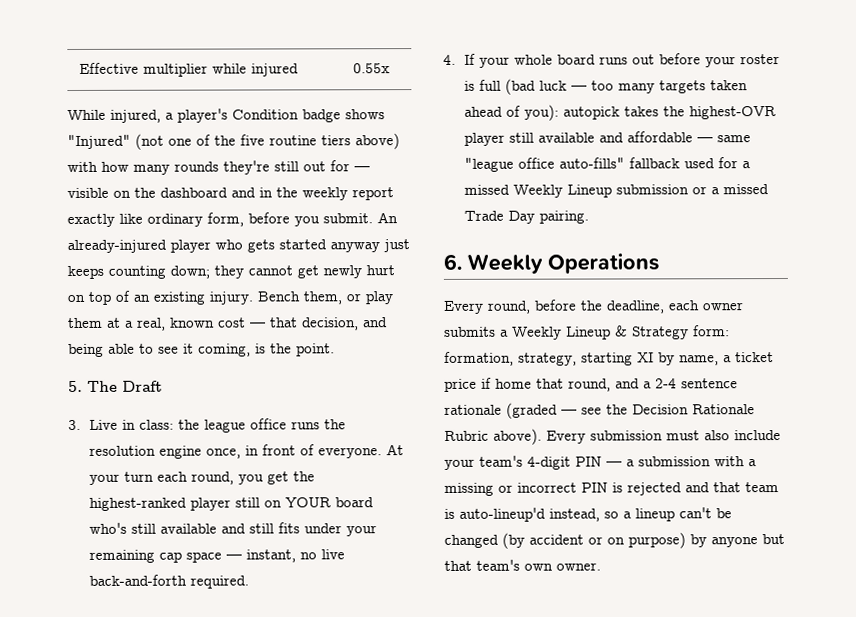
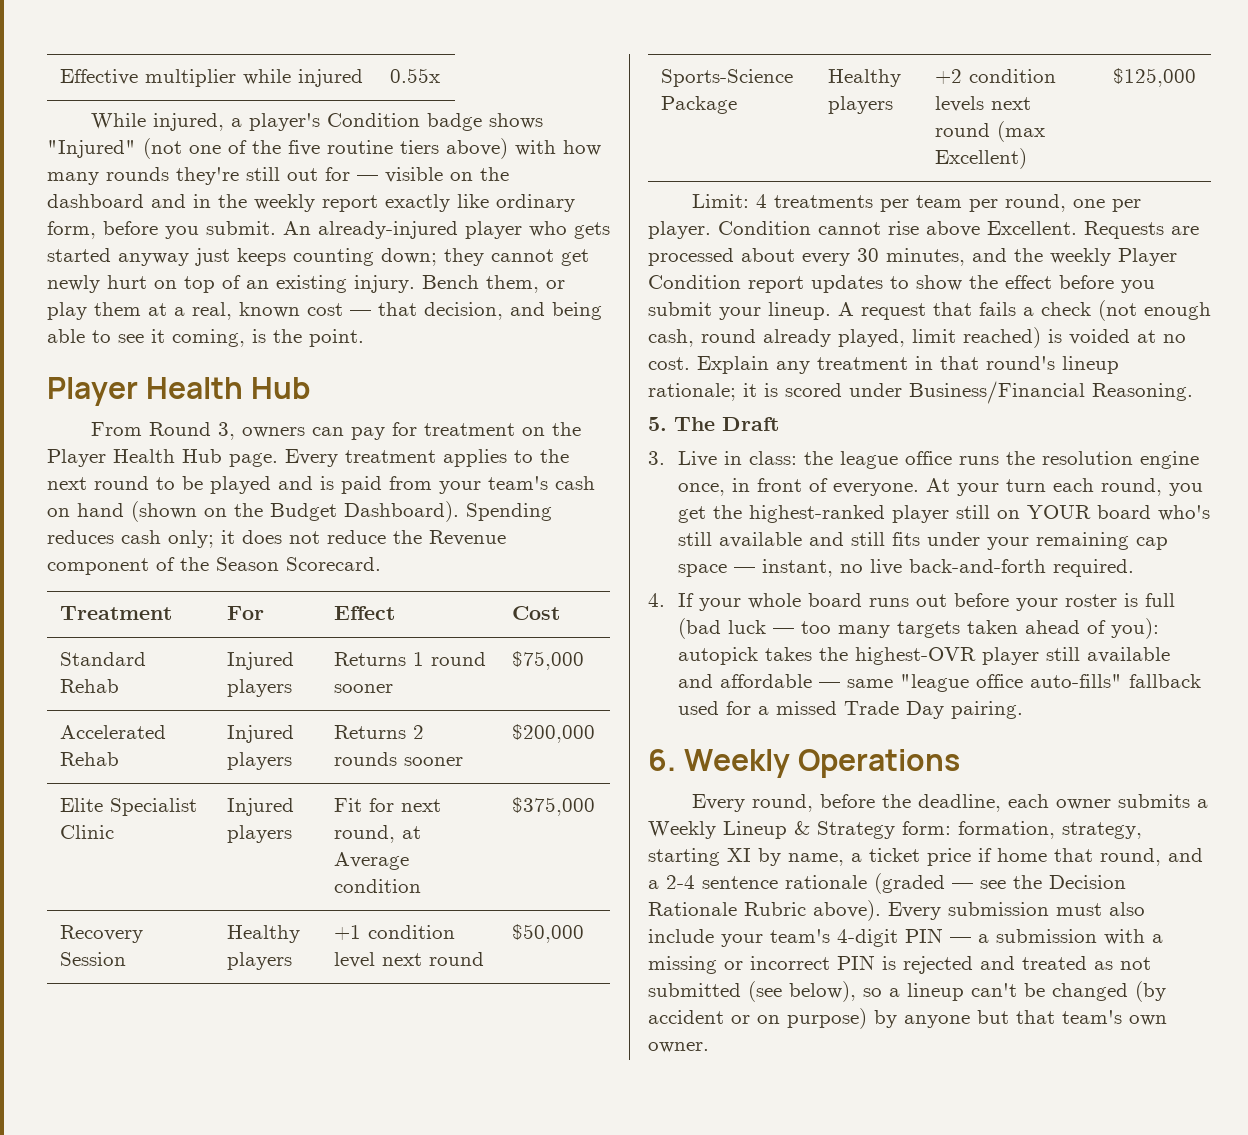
(335, 350) none -> [47,377,311,406] [91,422,582,440] [47,449,569,467] [47,476,595,494] [47,501,552,522] [47,530,506,548] [47,557,381,575] [59,606,172,620] [226,606,264,620] [333,606,395,620] [511,606,560,620] [59,652,146,666] [59,679,119,693] [226,652,294,670] [226,679,292,697] [333,652,486,666] [333,684,393,693] [511,651,584,670] [59,725,166,739] [59,752,119,766] [226,725,294,743] [226,752,292,770] [333,725,424,739] [333,752,463,766] [511,724,595,743] [59,798,197,816] [59,825,114,839] [226,798,294,816] [226,825,292,843] [333,798,441,812] [333,825,421,843] [333,852,409,870] [333,879,421,893] [511,797,595,816] [59,925,143,943] [59,952,126,966] [226,925,300,943] [226,952,292,970] [333,925,455,940] [333,952,484,968] [511,924,584,943] [660,69,793,87] [660,96,737,114] [827,69,901,87] [827,96,893,114] [934,69,1056,84] [934,96,1031,112] [934,121,1045,142] [934,148,1027,169] [1112,68,1196,87] [692,194,1142,212] [648,221,1199,239] [648,248,1177,266] [648,275,1155,293] [648,300,1211,321] [648,327,1186,348] [648,356,1119,374] [648,381,1193,404] // Player Health Hub // From Round 3, owners can pay for treatment on the Player Health Hub page. Every treatment applies to the next round to be played and is paid from your team's cash on hand (shown on the Budget Dashboard). Spending reduces cash only; it does not reduce the Revenue component of the Season Scorecard. // Treatment | For | Effect | Cost // Standard Rehab | Injured players | Returns 1 round sooner | $75,000 // Accelerated Rehab | Injured players | Returns 2 rounds sooner | $200,000 // Elite Specialist Clinic | Injured players | Fit for next round, at Average condition | $375,000 // Recovery Session | Healthy players | +1 condition level next round | $50,000 // Sports-Science Package | Healthy players | +2 condition levels next round (max Excellent) | $125,000 // Limit: 4 treatments per team per round, one per player. Condition cannot rise above Excellent. Requests are processed about every 30 minutes, and the weekly Player Condition report updates to show the effect before you submit your lineup. A request that fails a check (not enough cash, round already played, limit reached) is voided at no cost. Explain any treatment in that round's lineup rationale; it is scored under Business/Financial Reasoning.
[513,184,770,198] Weekly Lineup submission or a missed -> (838, 708) none
[713,482,779,493] [444,507,600,522] that team is auto-lineup'd instead, -> [1022,956,1151,970] [648,981,856,1002] treated as not submitted (see below),

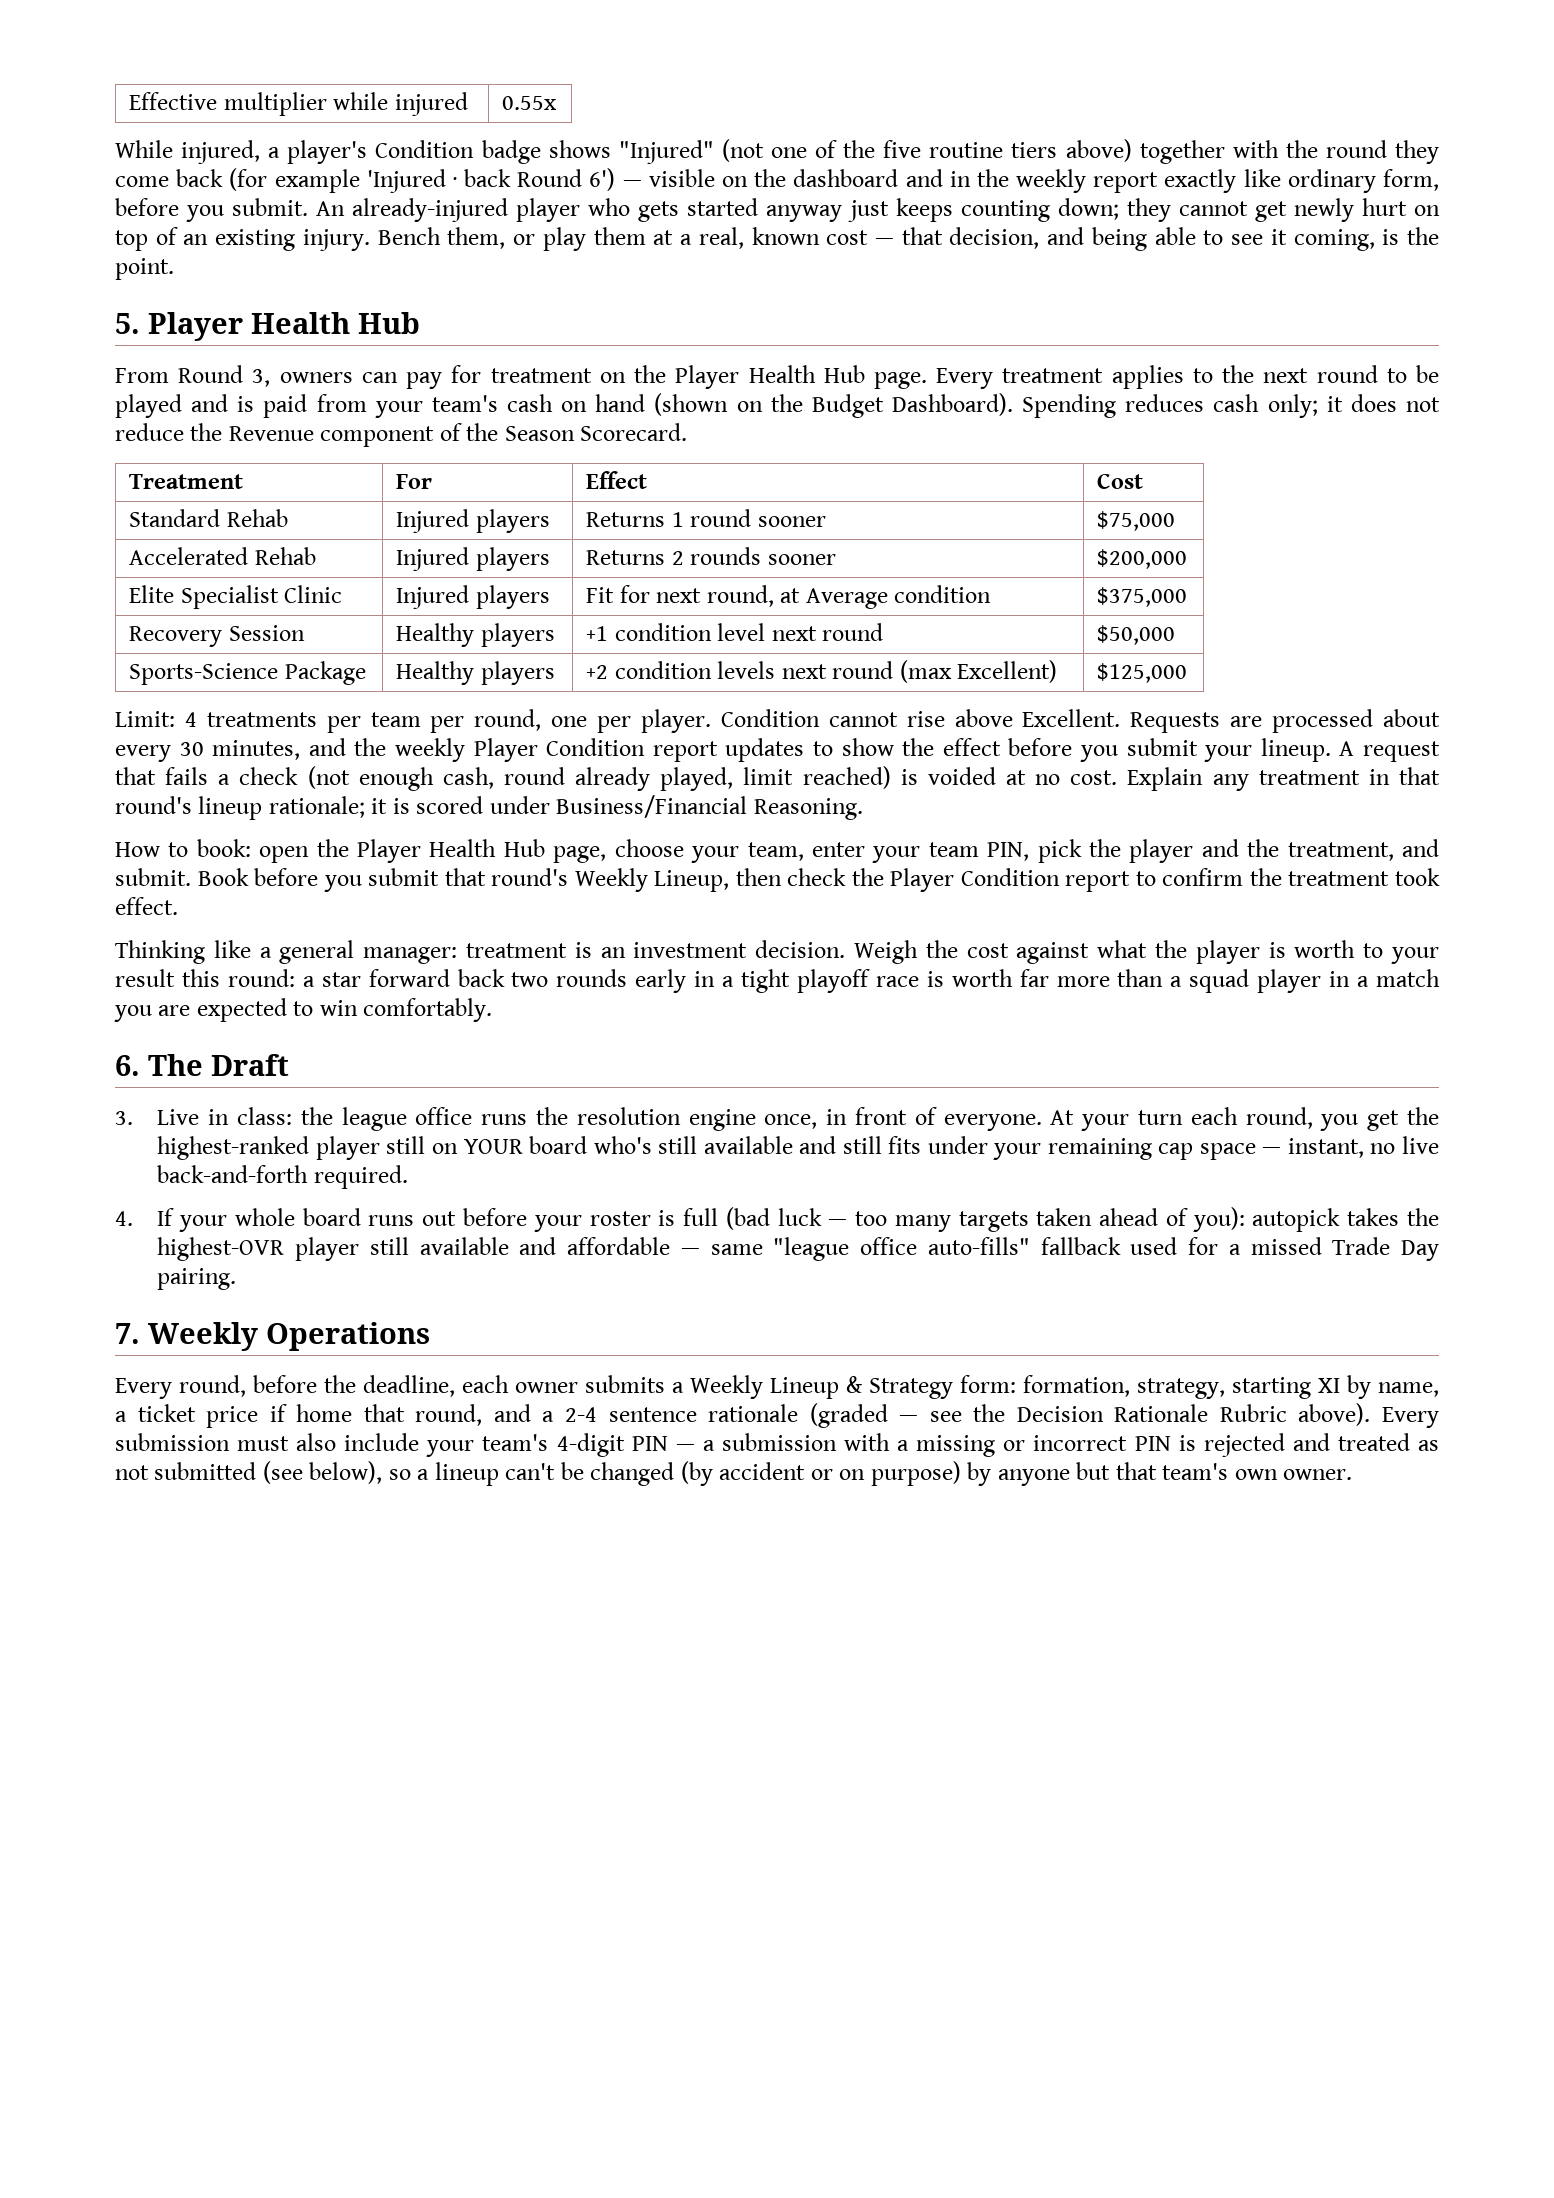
[515,140,601,156] [47,167,350,185] with how many rounds they're still out for -> [1139,140,1439,164] [115,168,616,193] together with the round they come back (for example 'Injured · back Round 6')
(364, 338) none -> [115,313,140,334] 5.
[648,417,667,431] 5. -> [115,839,1439,863] [115,868,1440,892] [115,897,178,915] [115,940,1439,964] [115,969,1440,993] [114,998,493,1022] [115,1055,140,1076] How to book: open the Player Health Hub page, choose your team, enter your team PIN, pick the player and the treatment, and submit. Book before you submit that round's Weekly Lineup, then check the Player Condition report to confirm the treatment took effect. // Thinking like a general manager: treatment is an investment decision. Weigh the cost against what the player is worth to your result this round: a star forward back two rounds early in a tight playoff race is worth far more than a squad player in a match you are expected to win comfortably. // 6.
[648,749,676,771] 6. -> [115,1323,140,1344] 7.

